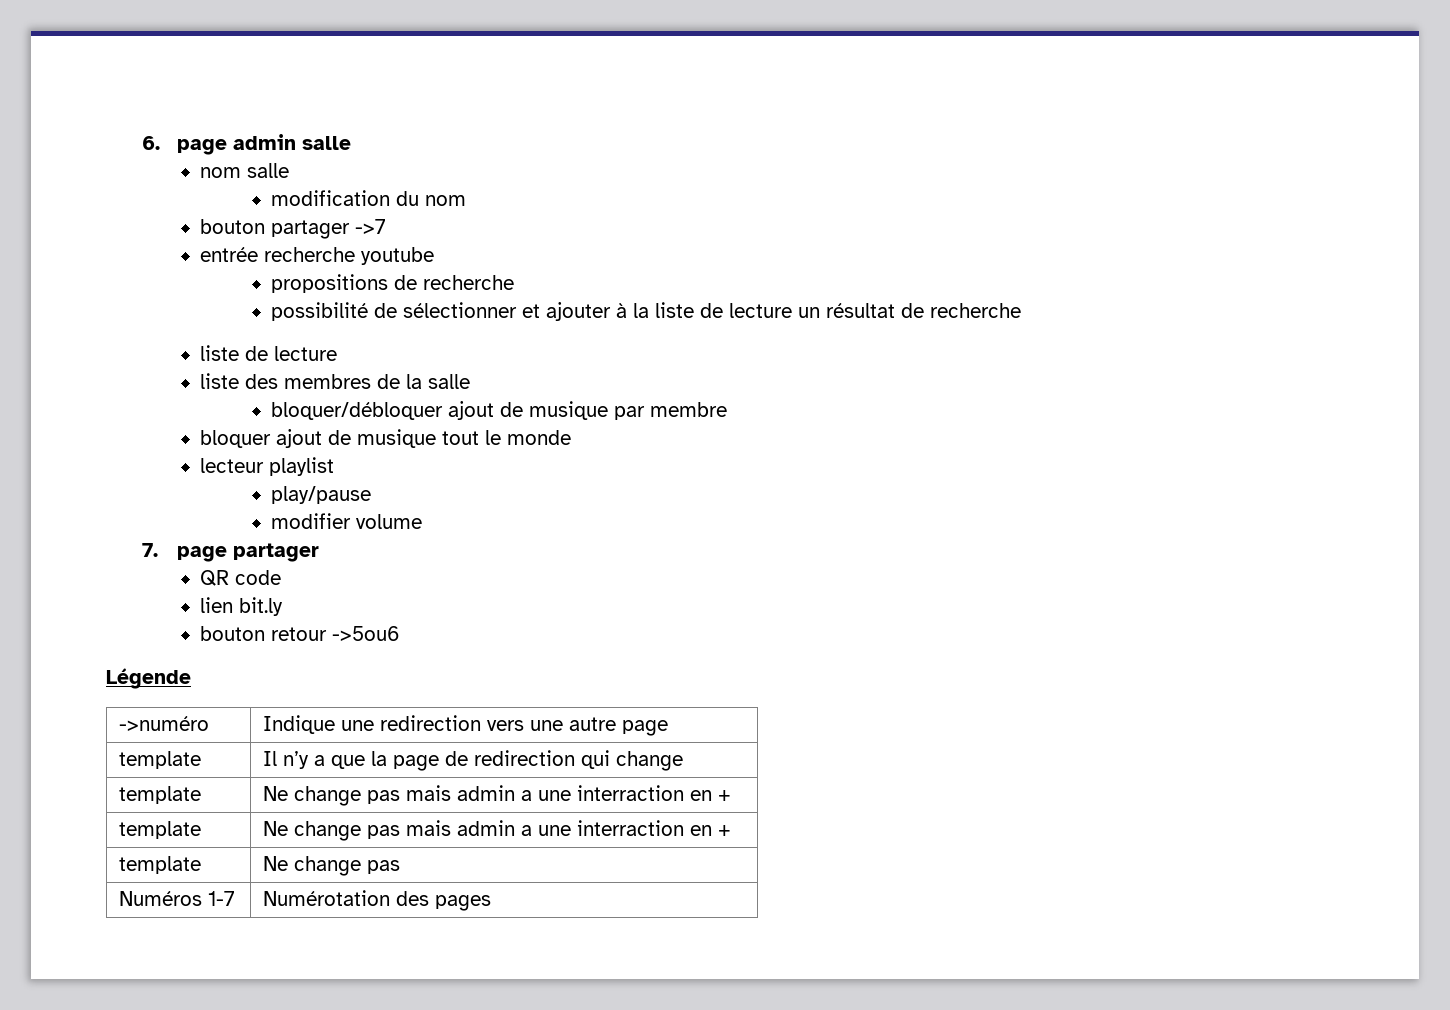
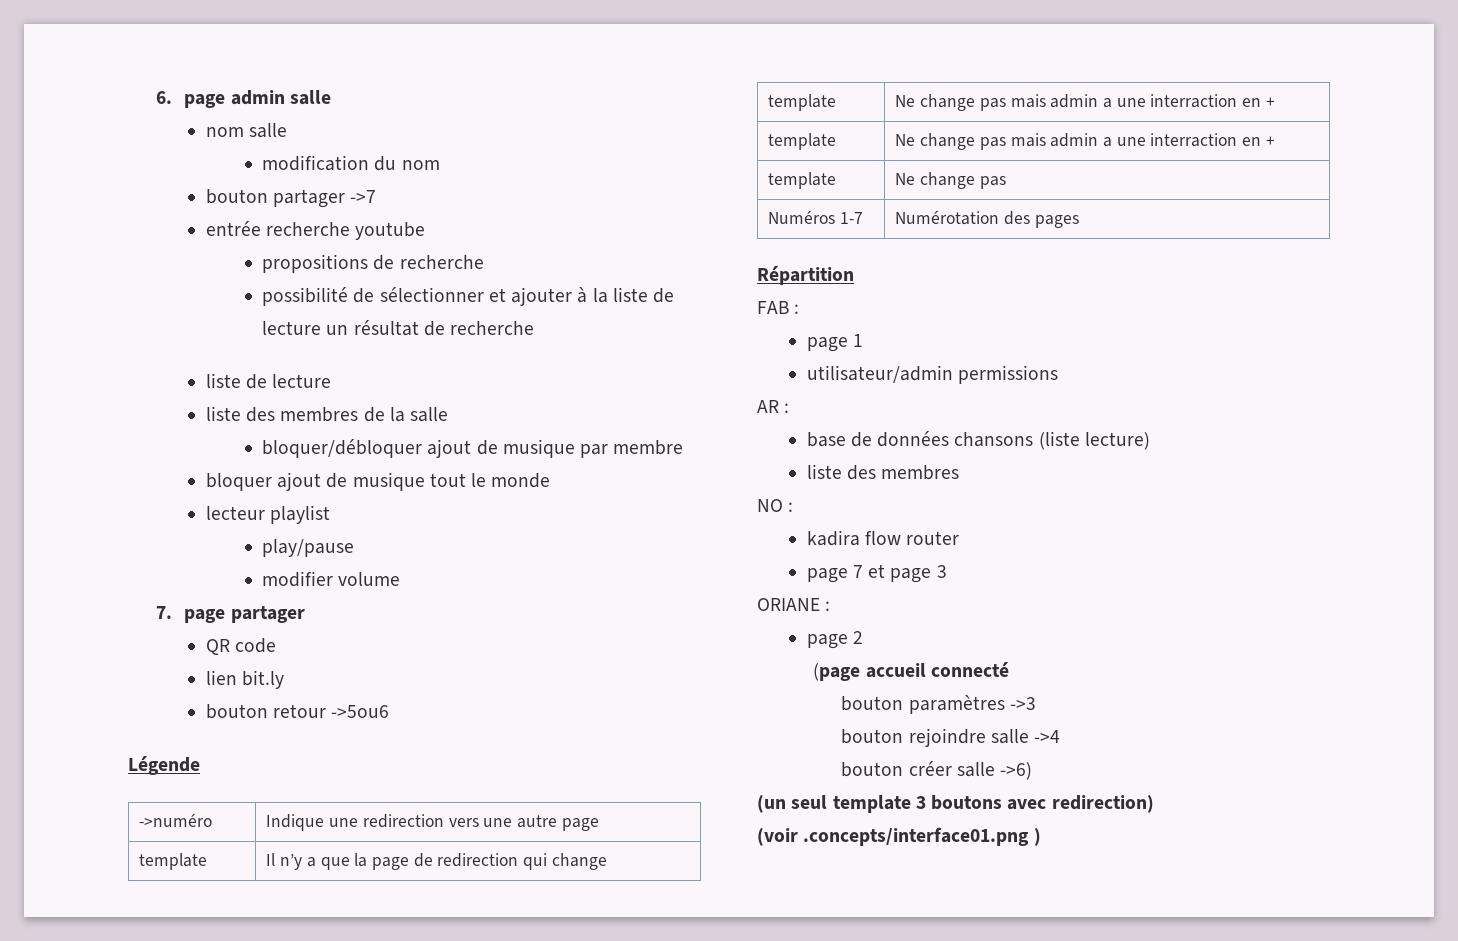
(492, 903) none -> [757,266,854,285] [757,301,800,314] [806,334,863,352] [806,365,1058,384] [757,400,790,413] [806,431,1150,450] [806,464,960,480] [757,499,794,512] [806,530,960,546] [806,564,947,583] [757,598,831,611] [806,631,863,649] [813,662,1009,681] [841,695,1036,714] [841,728,1061,747] [841,761,1033,780] [757,795,1154,813] [757,827,1041,846] // Répartition // FAB : // page 1 // utilisateur/admin permissions // AR : // base de données chansons (liste lecture) // liste des membres // NO : // kadira flow router // page 7 et page 3 // ORIANE : // page 2 // (page accueil connecté // bouton paramètres ->3 // bouton rejoindre salle ->4 // bouton créer salle ->6) // (un seul template 3 boutons avec redirection) // (voir .concepts/interface01.png )

